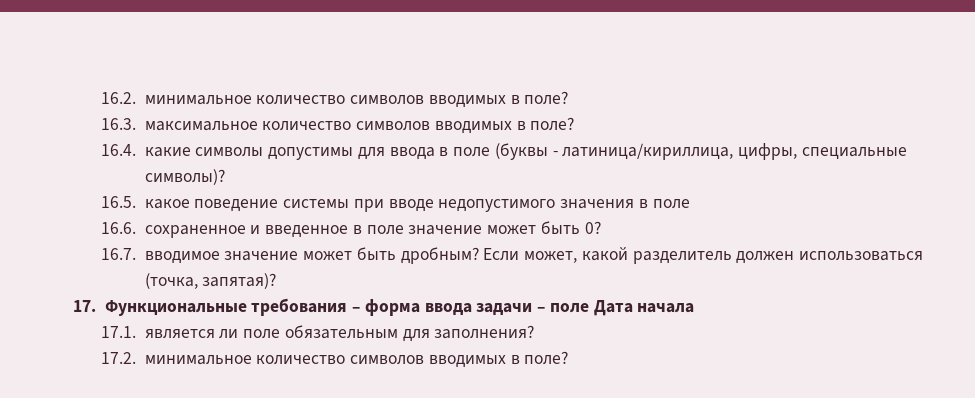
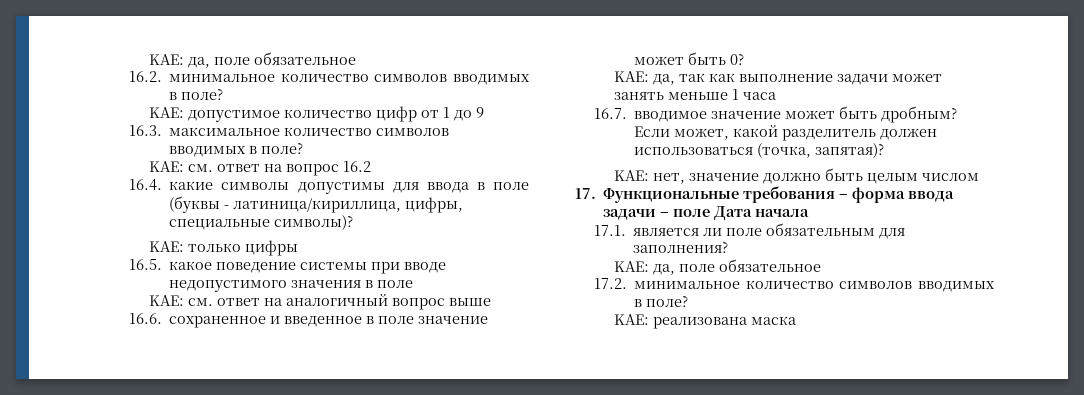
(100, 98) none -> [148,52,356,68] KAE: да, поле обязательное //
(569, 98) none -> [148,106,484,122] // KAE: допустимое количество цифр от 1 до 9
(575, 124) none -> [148,161,371,176] // KAE: см. ответ на вопрос 16.2
(225, 177) none -> [148,240,298,256] // KAE: только цифры
(690, 204) none -> [148,294,491,310] // KAE: см. ответ на аналогичный вопрос выше
(601, 227) none -> [613,71,942,85] [613,89,776,100] // KAE: да, так как выполнение задачи может занять меньше 1 часа
(277, 281) none -> [613,168,979,184] // KAE: нет, значение должно быть целым числом
(535, 332) none -> [613,259,821,275] // KAE: да, поле обязательное
(569, 358) none -> [613,314,796,329] // KAE: реализована маска

